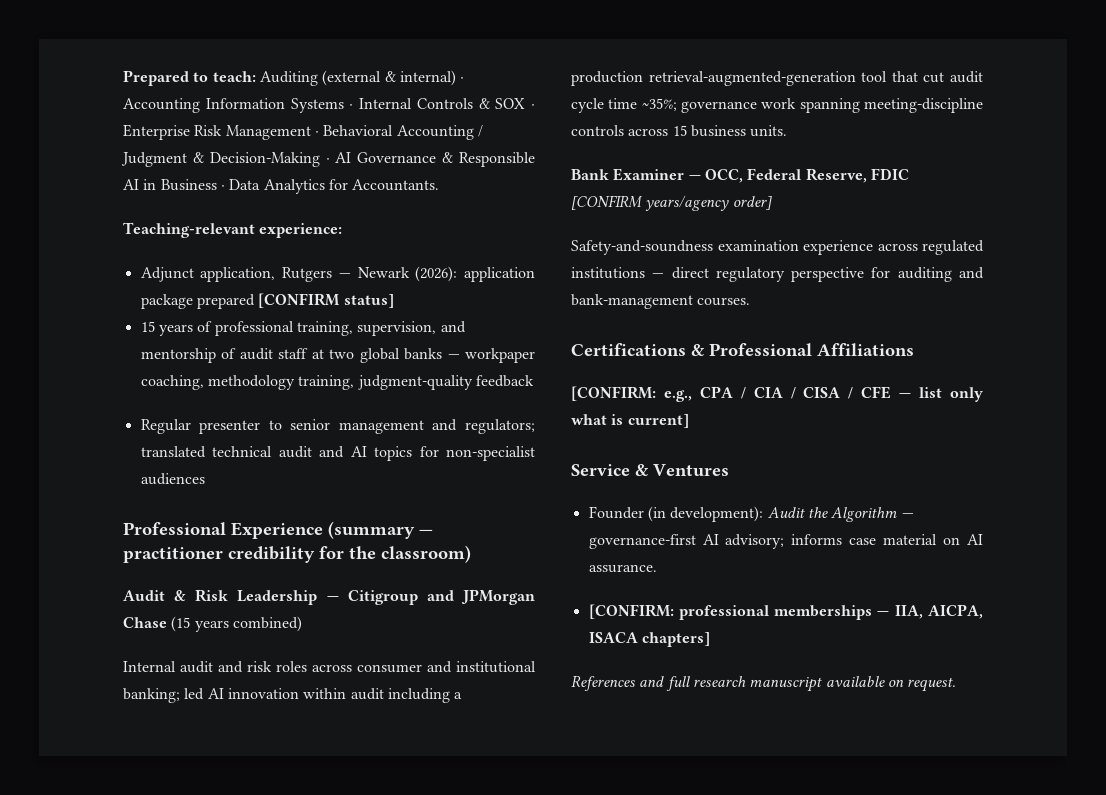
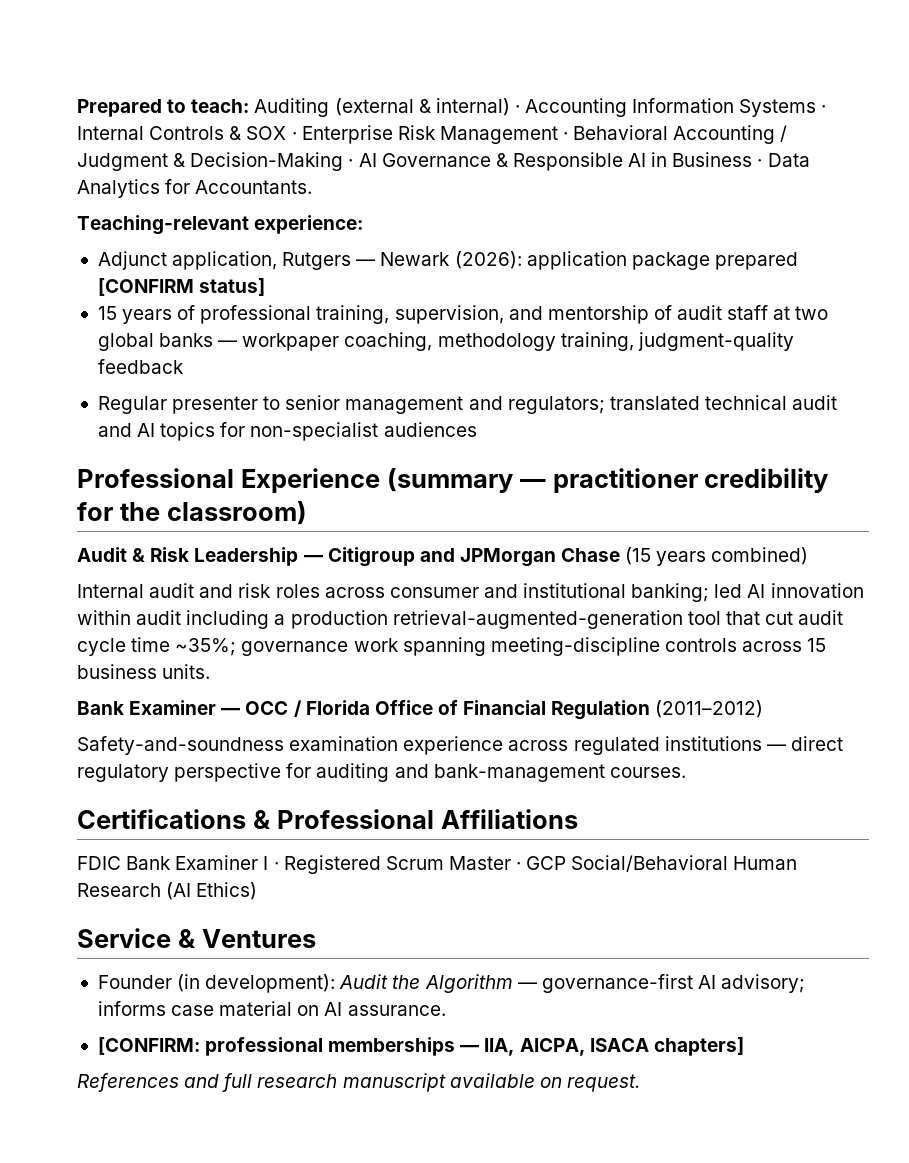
[704,168,909,183] [571,195,772,211] OCC, Federal Reserve, FDIC [CONFIRM years/agency order] -> [245,700,764,720] OCC / Florida Office of Financial Regulation (2011–2012)
[571,386,984,402] [571,414,689,428] [CONFIRM: e.g., CPA / CIA / CISA / CFE — list only what is current] -> [77,855,798,874] [77,882,258,900] FDIC Bank Examiner I · Registered Scrum Master · GCP Social/Behavioral Human Research (AI Ethics)

